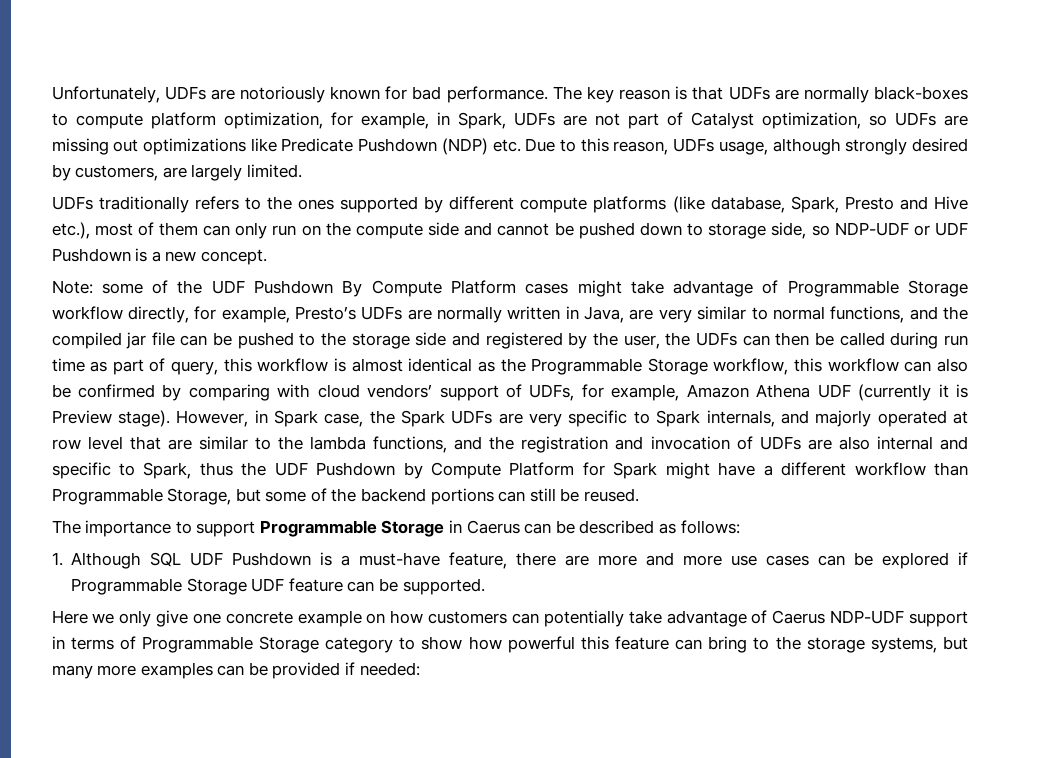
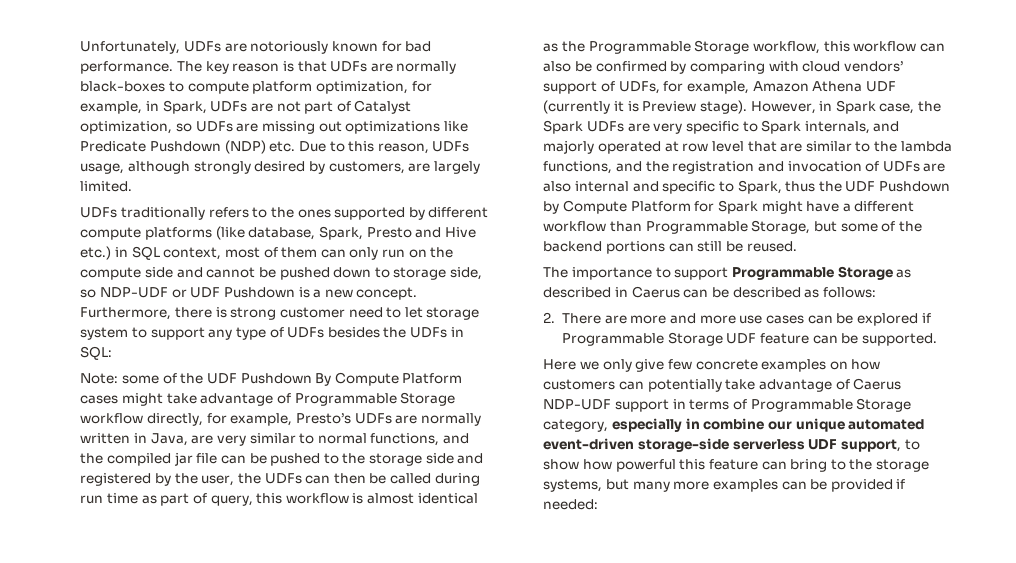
[51,222,90,239] etc.), -> [80,246,222,260] etc.) in SQL context,
(267, 257) none -> [80,307,480,320] [80,327,464,340] [80,346,113,360] Furthermore, there is strong customer need to let storage system to support any type of UDFs besides the UDFs in SQL:
(445, 528) none -> [896,269,912,278] [543,287,612,298] as described
[51,552,556,569] 1. Although SQL UDF Pushdown is a must-have feature, there -> [543,312,602,324] 2. There
[192,610,362,627] one concrete example -> [667,359,827,372] few concrete examples
[325,637,394,653] category -> [543,418,925,432] [543,438,901,452] category, especially in combine our unique automated event-driven storage-side serverless UDF support,

